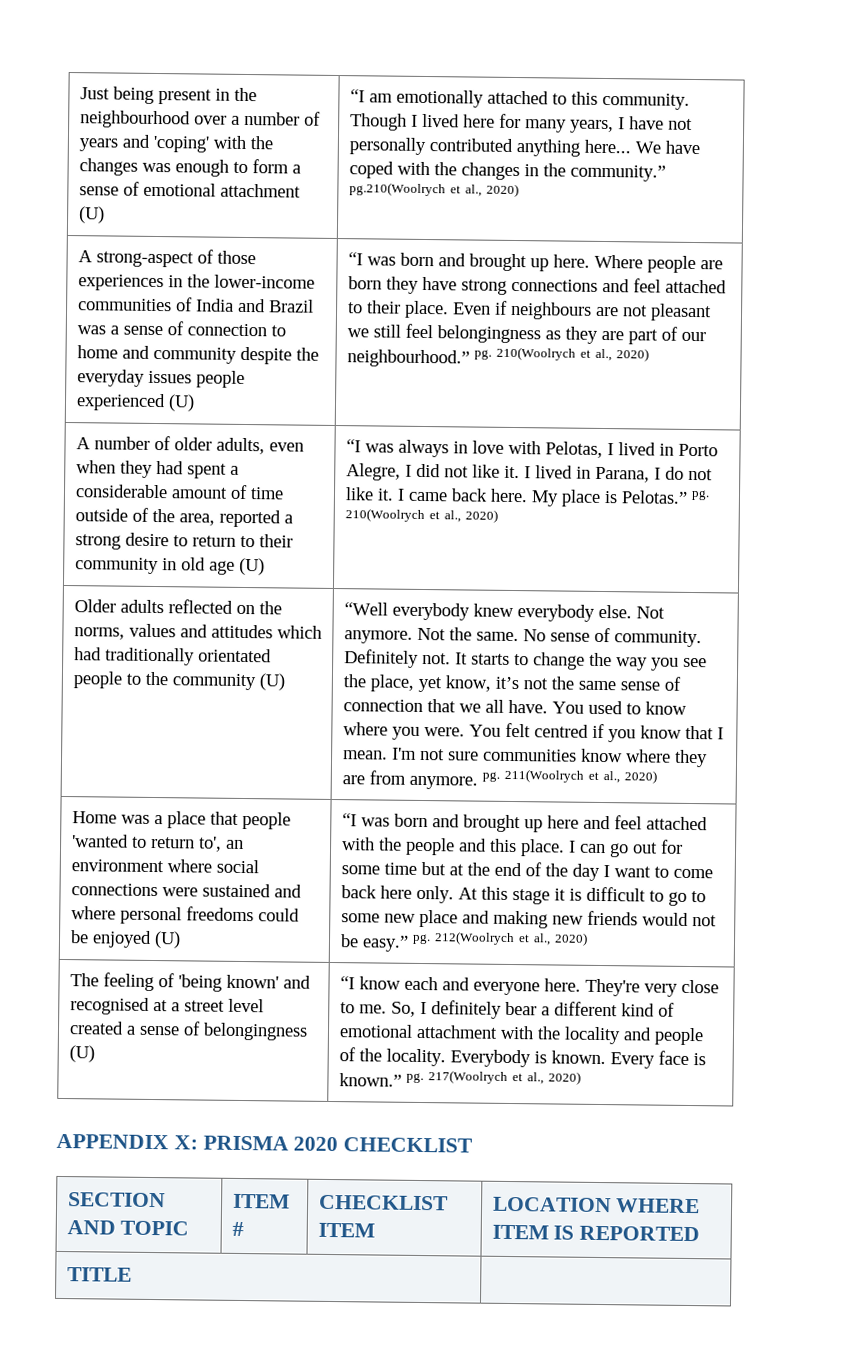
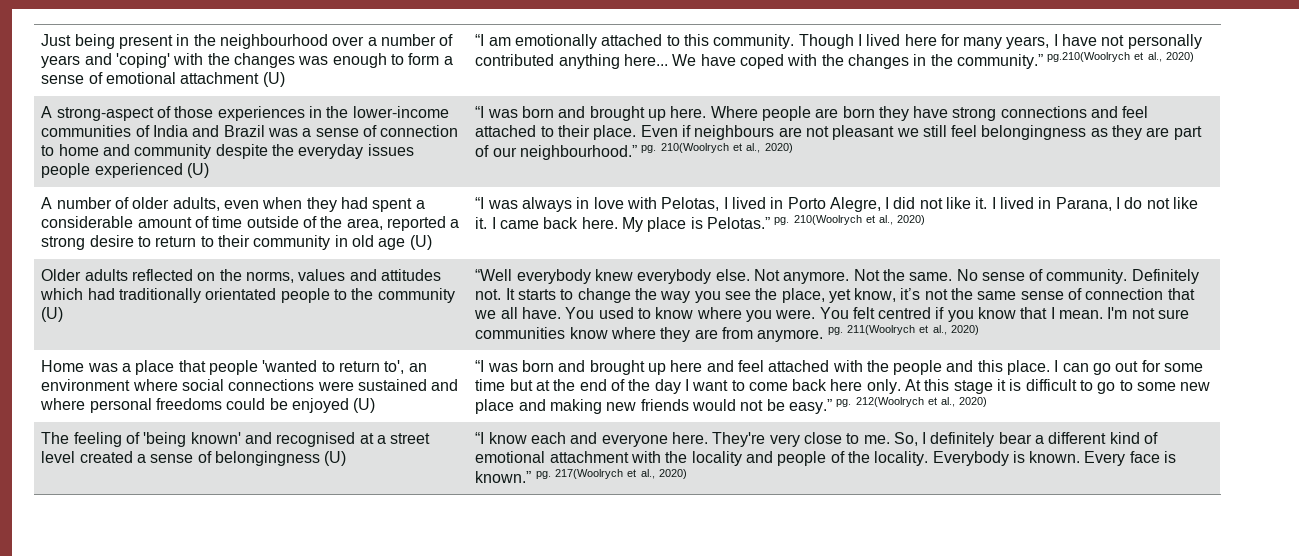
[56,1133,474,1153] [67,1192,166,1208] [66,1220,190,1236] [232,1193,290,1209] [231,1221,244,1237] [318,1194,449,1211] [317,1222,375,1238] [491,1196,701,1214] [491,1224,701,1242] [66,1267,132,1282] // APPENDIX X: PRISMA 2020 CHECKLIST // SECTION AND TOPIC | ITEM # | CHECKLIST ITEM | LOCATION WHERE ITEM IS REPORTED // TITLE | -> (687, 474) none

